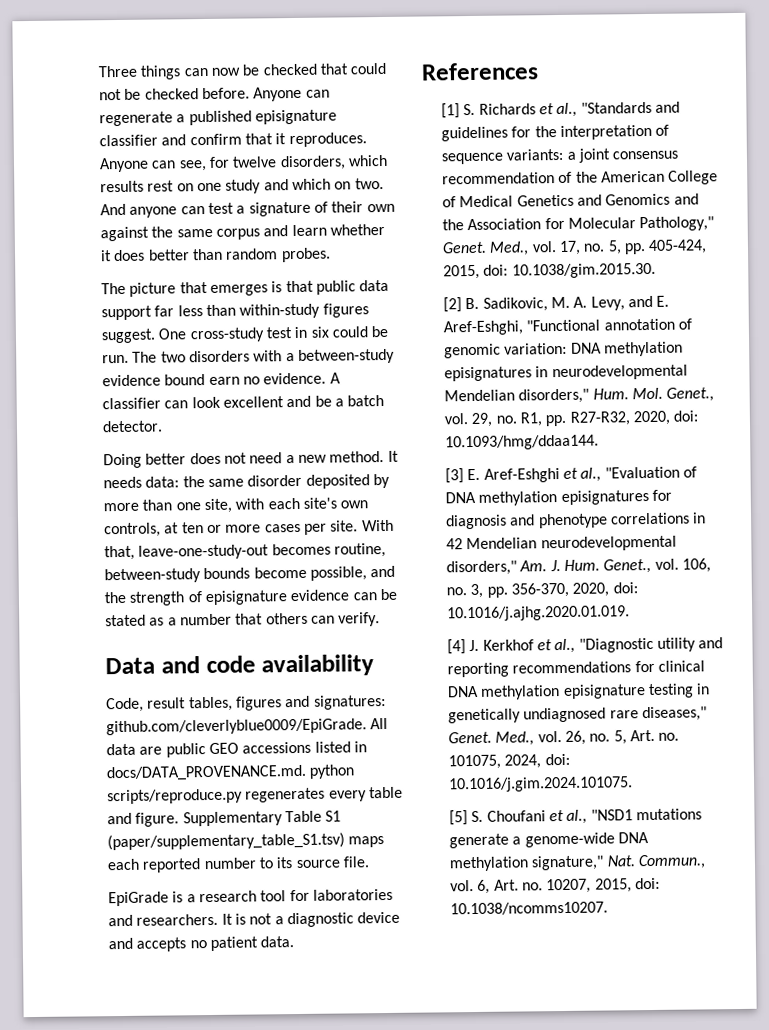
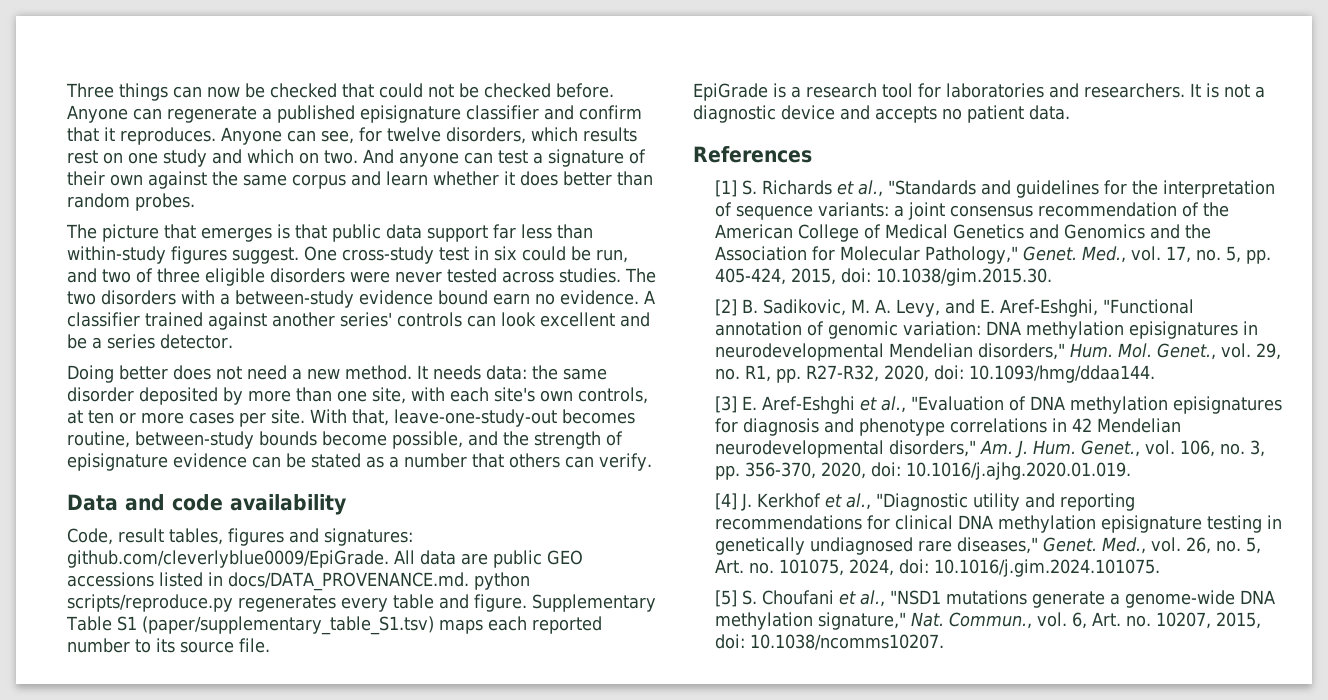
[102,354,129,364] run. -> [596,249,628,263] [67,268,621,286] run, and two of three eligible disorders were never tested across studies.
(161, 403) none -> [145,312,462,330] trained against another series' controls
[347,394,385,407] batch -> [107,334,155,349] series

